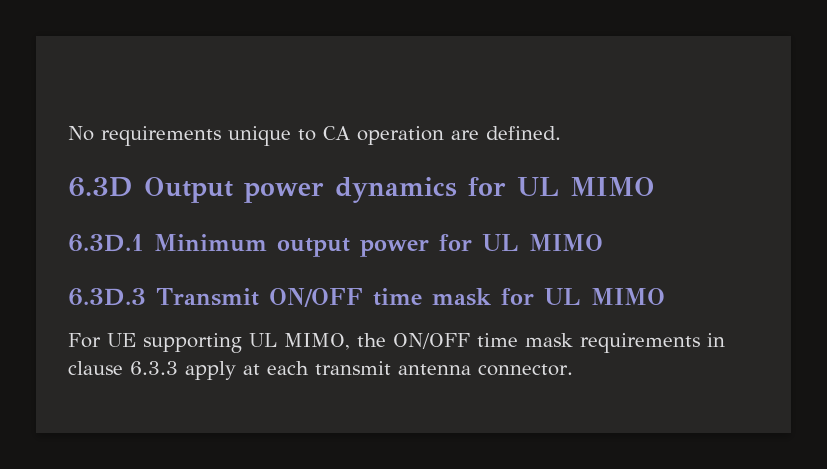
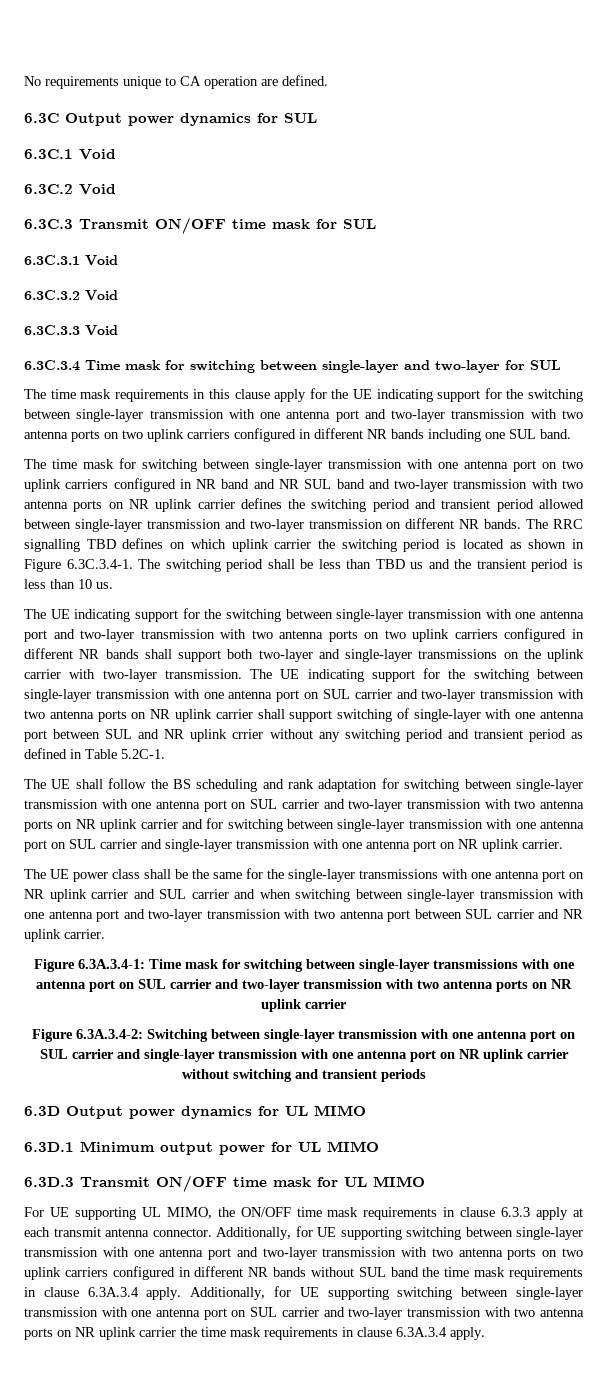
(561, 133) none -> [24,113,317,126] [24,149,116,160] [24,184,116,195] [24,217,376,234] [24,255,118,266] [24,290,118,301] [24,325,118,336] [24,360,561,373] [24,388,584,402] [24,409,583,422] [24,428,571,442] [24,458,583,472] [24,478,583,492] [24,498,585,512] [24,518,584,532] [24,538,585,552] [24,559,584,572] [24,579,113,589] [24,608,585,622] [24,628,585,642] [24,648,584,662] [24,668,584,682] [24,689,584,702] [24,708,584,722] [24,729,583,742] [24,748,165,759] [24,778,583,792] [24,799,584,812] [24,818,584,832] [24,839,563,852] [24,868,584,882] [24,889,584,902] [24,909,583,922] [24,929,105,942] [33,959,575,972] [36,979,572,992] [261,999,347,1012] [32,1029,575,1042] [39,1049,569,1062] [181,1069,426,1082] // 6.3C Output power dynamics for SUL // 6.3C.1 Void // 6.3C.2 Void // 6.3C.3 Transmit ON/OFF time mask for SUL // 6.3C.3.1 Void // 6.3C.3.2 Void // 6.3C.3.3 Void // 6.3C.3.4 Time mask for switching between single-layer and two-layer for SUL // The time mask requirements in this clause apply for the UE indicating support for the switching between single-layer transmission with one antenna port and two-layer transmission with two antenna ports on two uplink carriers configured in different NR bands including one SUL band. // The time mask for switching between single-layer transmission with one antenna port on two uplink carriers configured in NR band and NR SUL band and two-layer transmission with two antenna ports on NR uplink carrier defines the switching period and transient period allowed between single-layer transmission and two-layer transmission on different NR bands. The RRC signalling TBD defines on which uplink carrier the switching period is located as shown in Figure 6.3C.3.4-1. The switching period shall be less than TBD us and the transient period is less than 10 us. // The UE indicating support for the switching between single-layer transmission with one antenna port and two-layer transmission with two antenna ports on two uplink carriers configured in different NR bands shall support both two-layer and single-layer transmissions on the uplink carrier with two-layer transmission. The UE indicating support for the switching between single-layer transmission with one antenna port on SUL carrier and two-layer transmission with two antenna ports on NR uplink carrier shall support switching of single-layer with one antenna port between SUL and NR uplink crrier without any switching period and transient period as defined in Table 5.2C-1. // The UE shall follow the BS scheduling and rank adaptation for switching between single-layer transmission with one antenna port on SUL carrier and two-layer transmission with two antenna ports on NR uplink carrier and for switching between single-layer transmission with one antenna port on SUL carrier and single-layer transmission with one antenna port on NR uplink carrier. // The UE power class shall be the same for the single-layer transmissions with one antenna port on NR uplink carrier and SUL carrier and when switching between single-layer transmission with one antenna port and two-layer transmission with two antenna port between SUL carrier and NR uplink carrier. // Figure 6.3A.3.4-1: Time mask for switching between single-layer transmissions with one antenna port on SUL carrier and two-layer transmission with two antenna ports on NR uplink carrier // Figure 6.3A.3.4-2: Switching between single-layer transmission with one antenna port on SUL carrier and single-layer transmission with one antenna port on NR uplink carrier without switching and transient periods
(573, 370) none -> [216,1226,583,1240] [24,1247,583,1260] [24,1266,584,1280] [24,1286,583,1300] [24,1307,584,1320] [24,1327,485,1340] Additionally, for UE supporting switching between single-layer transmission with one antenna port and two-layer transmission with two antenna ports on two uplink carriers configured in different NR bands without SUL band the time mask requirements in clause 6.3A.3.4 apply. Additionally, for UE supporting switching between single-layer transmission with one antenna port on SUL carrier and two-layer transmission with two antenna ports on NR uplink carrier the time mask requirements in clause 6.3A.3.4 apply.

